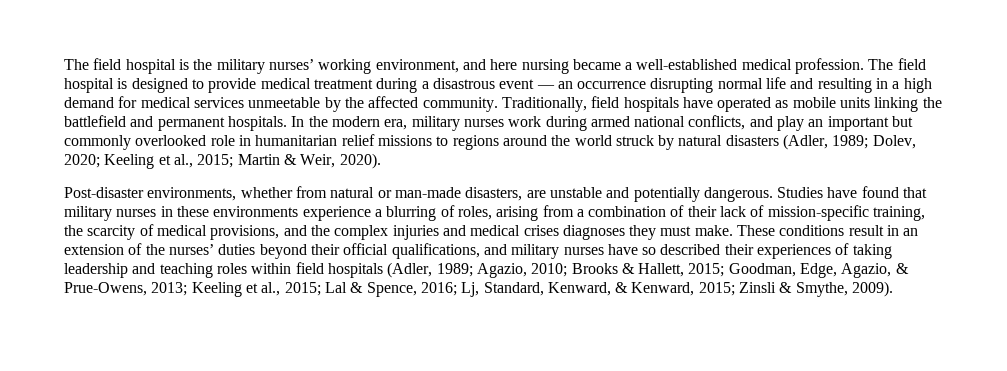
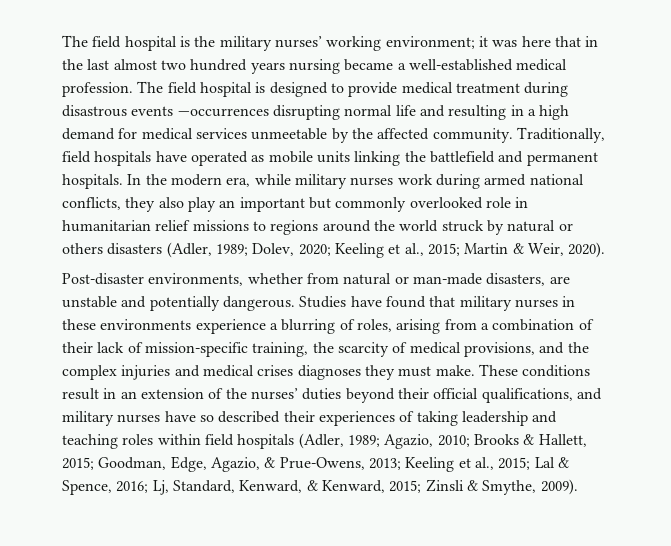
[375,59,518,73] environment, and here -> [385,36,599,49] [62,59,285,74] environment; it was here that in the last almost two hundred years
[421,78,647,89] a disastrous event — an occurrence -> [62,105,269,117] disastrous events —occurrences
(408, 124) none -> [254,174,291,185] while
[749,116,773,127] and -> [125,197,184,212] they also
(723, 140) none -> [558,223,573,231] [62,243,103,254] or others

